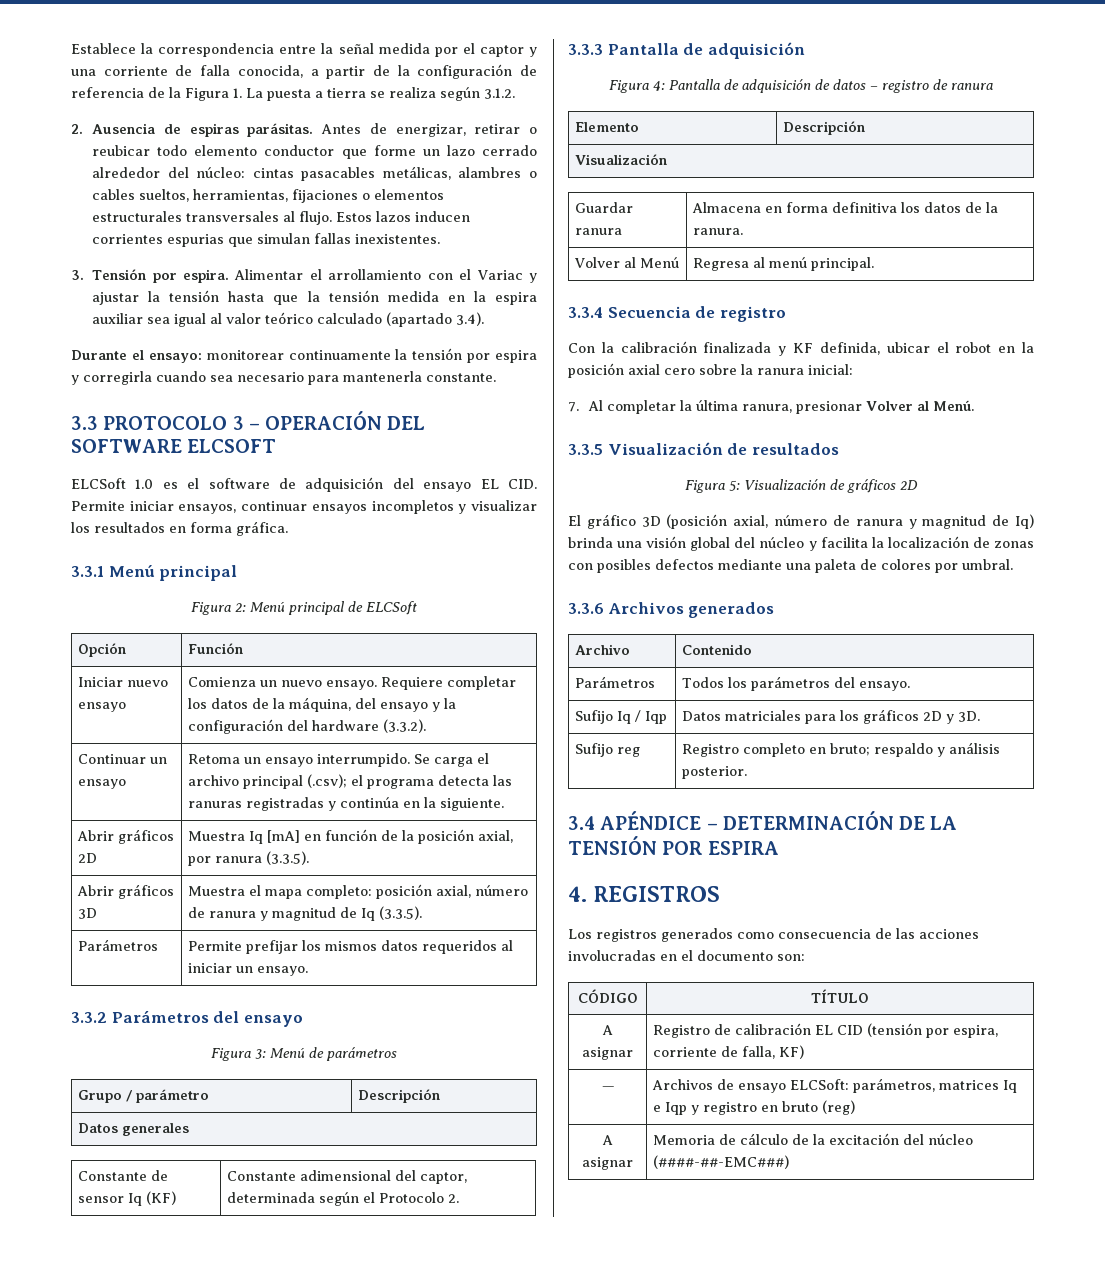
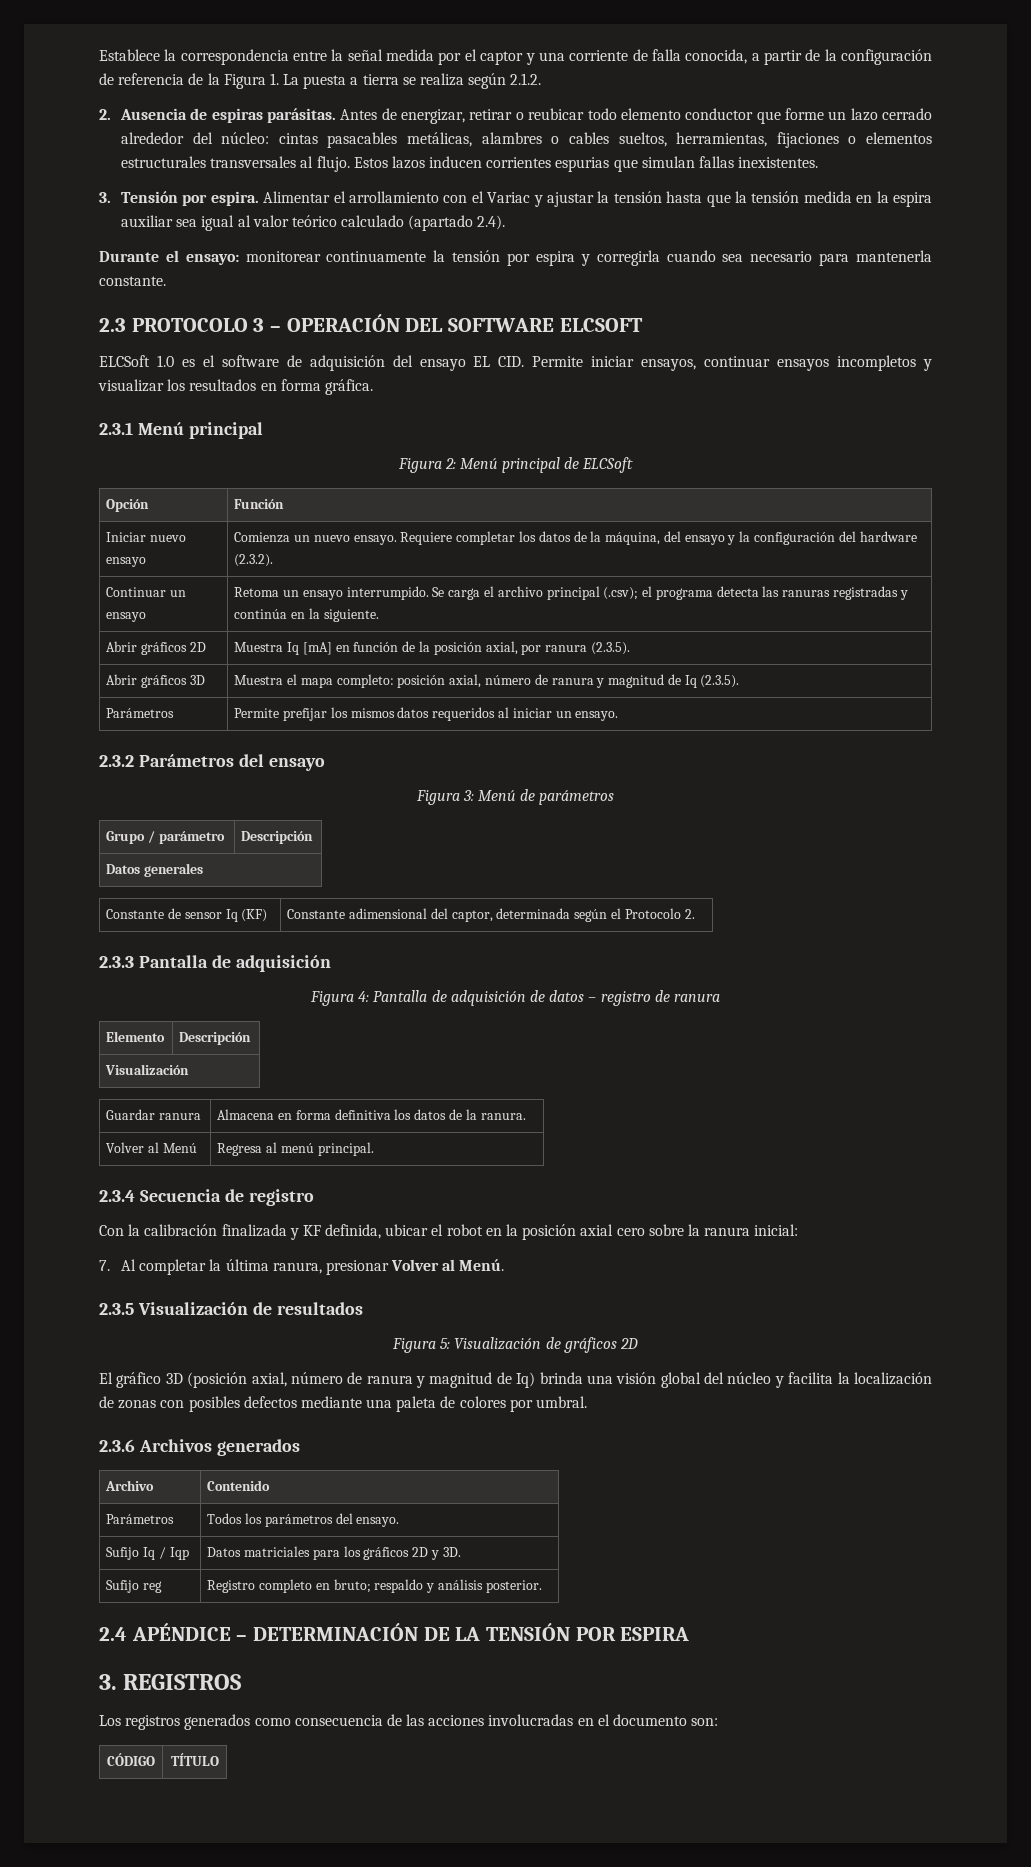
[484,88,515,99] 3.1.2. -> [510,73,542,85] 2.1.2.
[456,312,485,326] 3.4). -> [477,215,506,230] 2.4).
[71,416,98,430] 3.3 -> [99,318,126,332] 2.3
[71,566,104,577] 3.3.1 -> [99,422,133,435] 2.3.1
[383,719,427,733] (3.3.2). -> [234,554,274,567] (2.3.2).
[266,851,310,865] (3.3.5). -> [590,642,630,655] (2.3.5).
[379,906,423,920] (3.3.5). -> [700,675,740,688] (2.3.5).
[71,1012,107,1023] 3.3.2 -> [99,755,134,767] 2.3.2
[568,44,603,55] 3.3.3 -> [99,956,134,968] 2.3.3
[568,307,603,318] 3.3.4 -> [99,1190,135,1202] 2.3.4
[568,444,603,455] 3.3.5 -> [99,1303,134,1315] 2.3.5
[568,603,604,614] 3.3.6 -> [99,1439,135,1452] 2.3.6
[568,816,595,830] 3.4 -> [99,1627,127,1641] 2.4
[568,886,587,902] 4. -> [99,1674,117,1690] 3.
[601,1025,613,1035] [582,1047,633,1060] [653,1023,999,1038] [653,1045,805,1059] [601,1086,614,1090] [652,1078,1018,1093] [653,1100,856,1115] [601,1135,613,1145] [582,1157,633,1170] [653,1133,974,1145] [653,1155,790,1169] // A asignar | Registro de calibración EL CID (tensión por espira, corriente de falla, KF) // — | Archivos de ensayo ELCSoft: parámetros, matrices Iq e Iqp y registro en bruto (reg) // A asignar | Memoria de cálculo de la excitación del núcleo (####-##-EMC###) -> (219, 1759) none

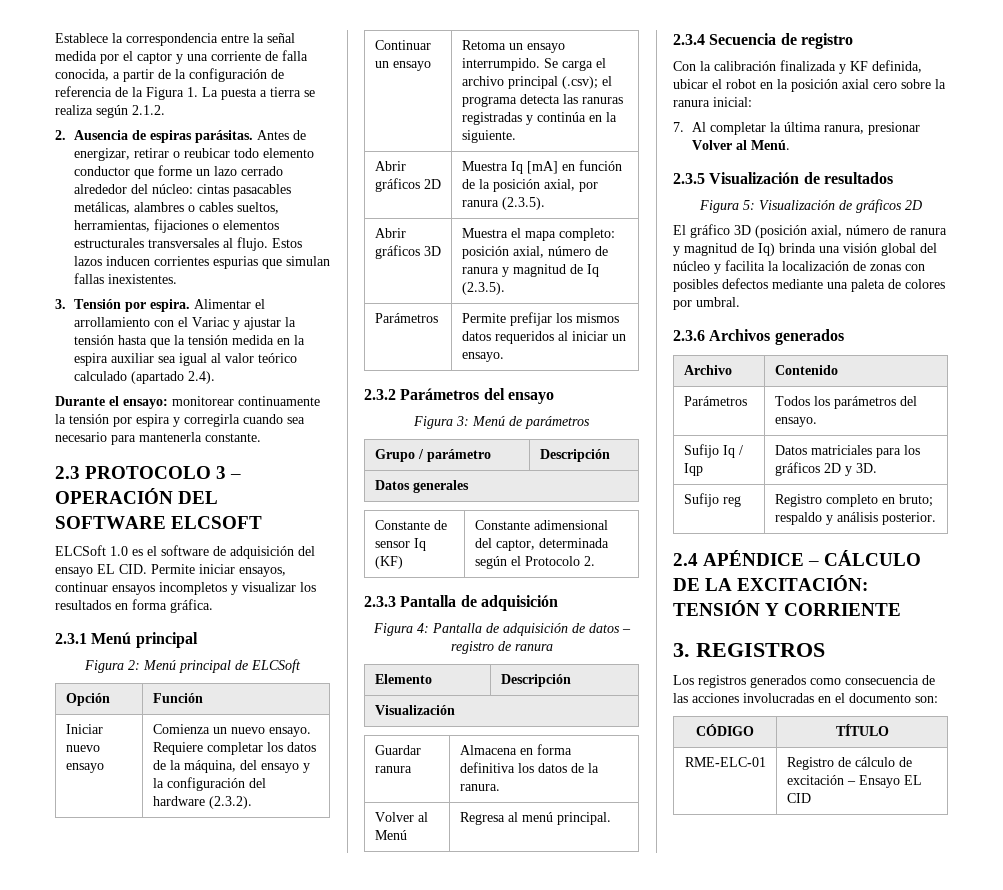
[253,1623,419,1641] DETERMINACIÓN -> [824,550,922,566] CÁLCULO
[486,1623,690,1641] TENSIÓN POR ESPIRA -> [737,575,869,591] [673,600,902,616] EXCITACIÓN: TENSIÓN Y CORRIENTE
(219, 1759) none -> [684,757,766,767] [786,757,912,770] [786,775,922,788] [786,793,811,803] // RME-ELC-01 | Registro de cálculo de excitación – Ensayo EL CID

